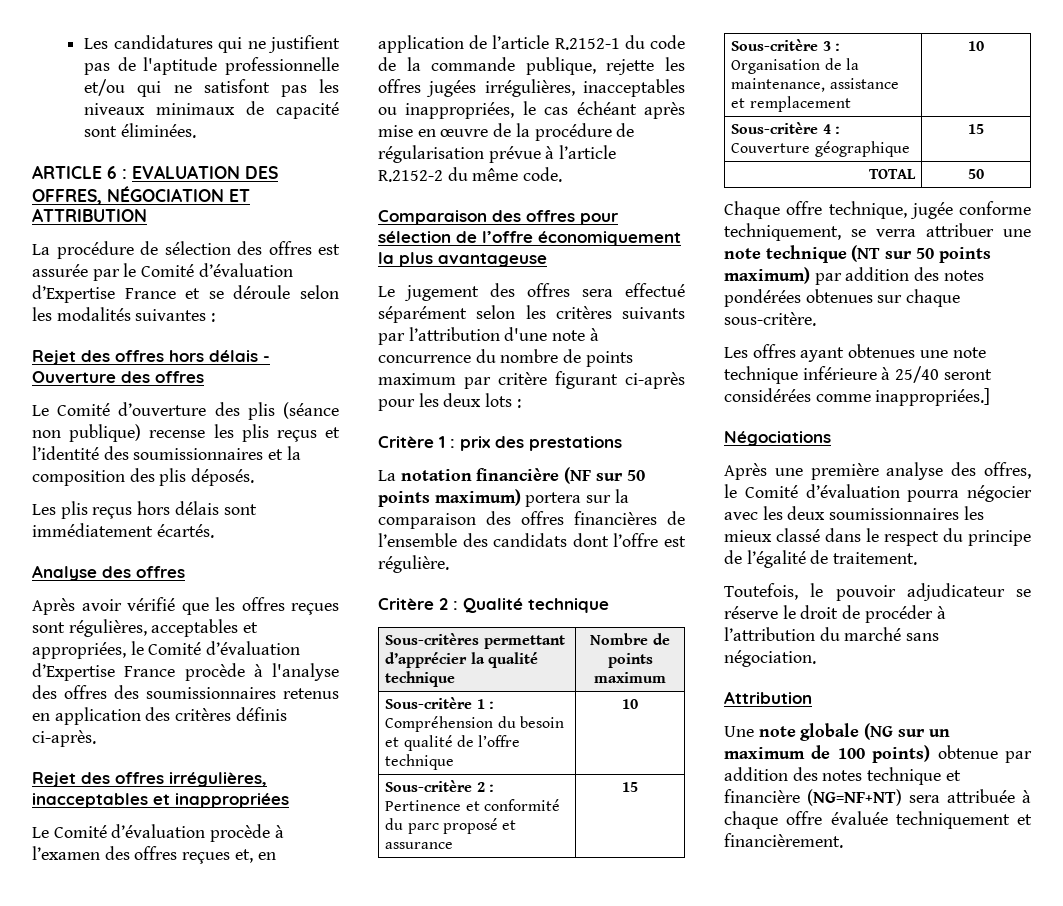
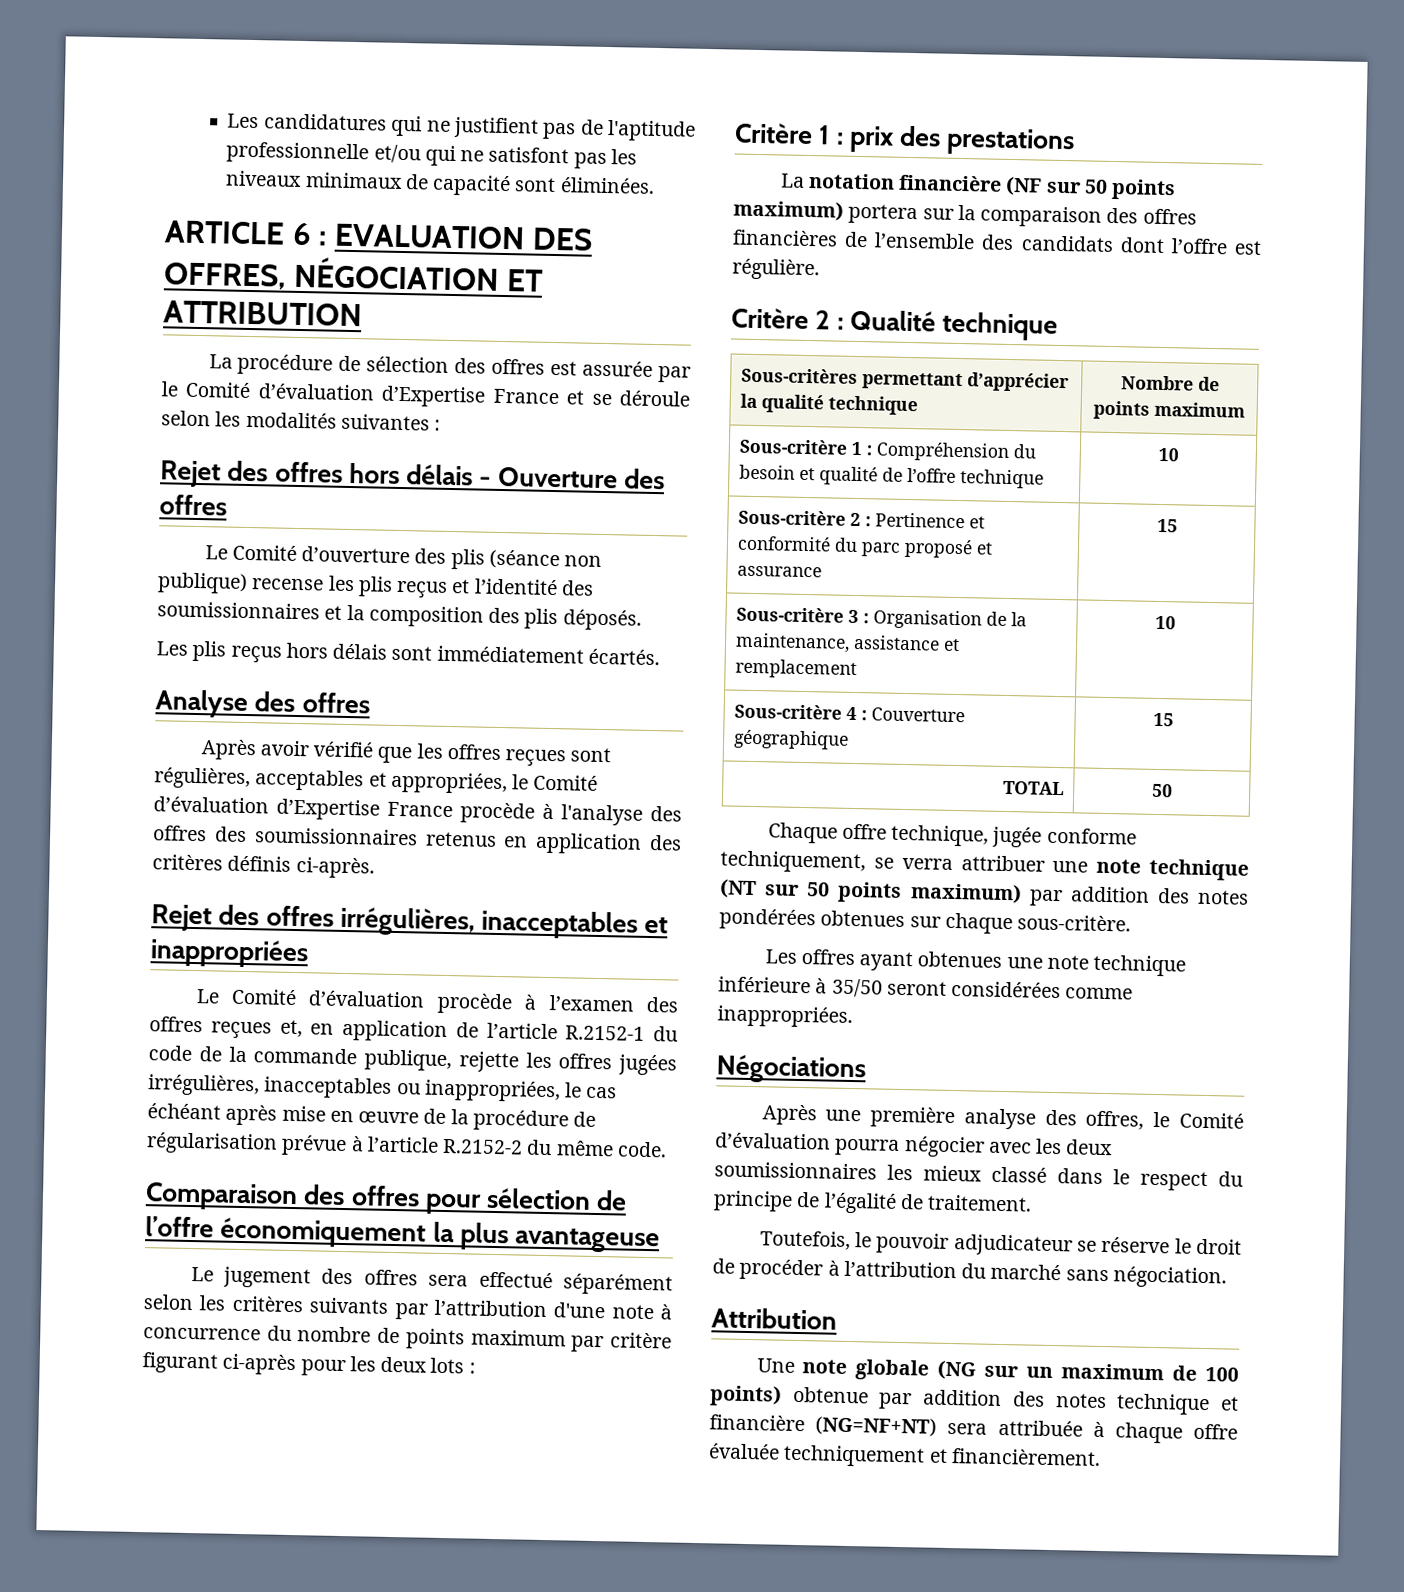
[895,366,940,383] 25/40 -> [831,978,883,998] 35/50
[875,388,991,406] inappropriées.] -> [717,1005,853,1029] inappropriées.

